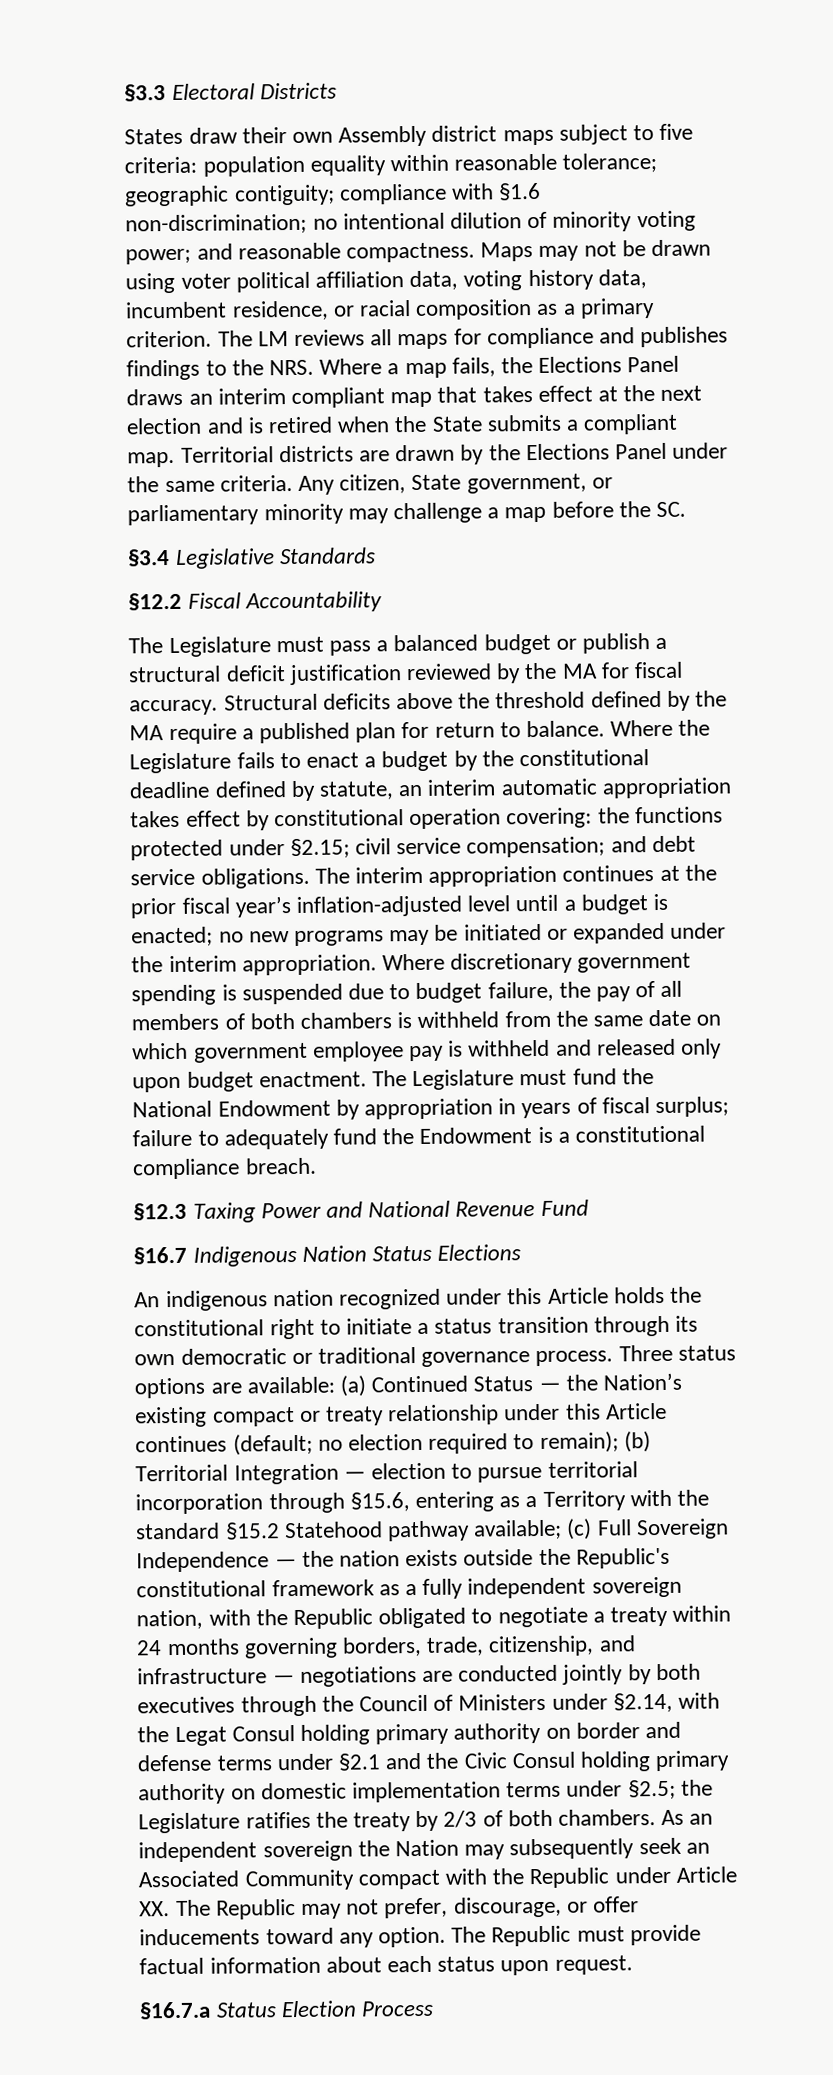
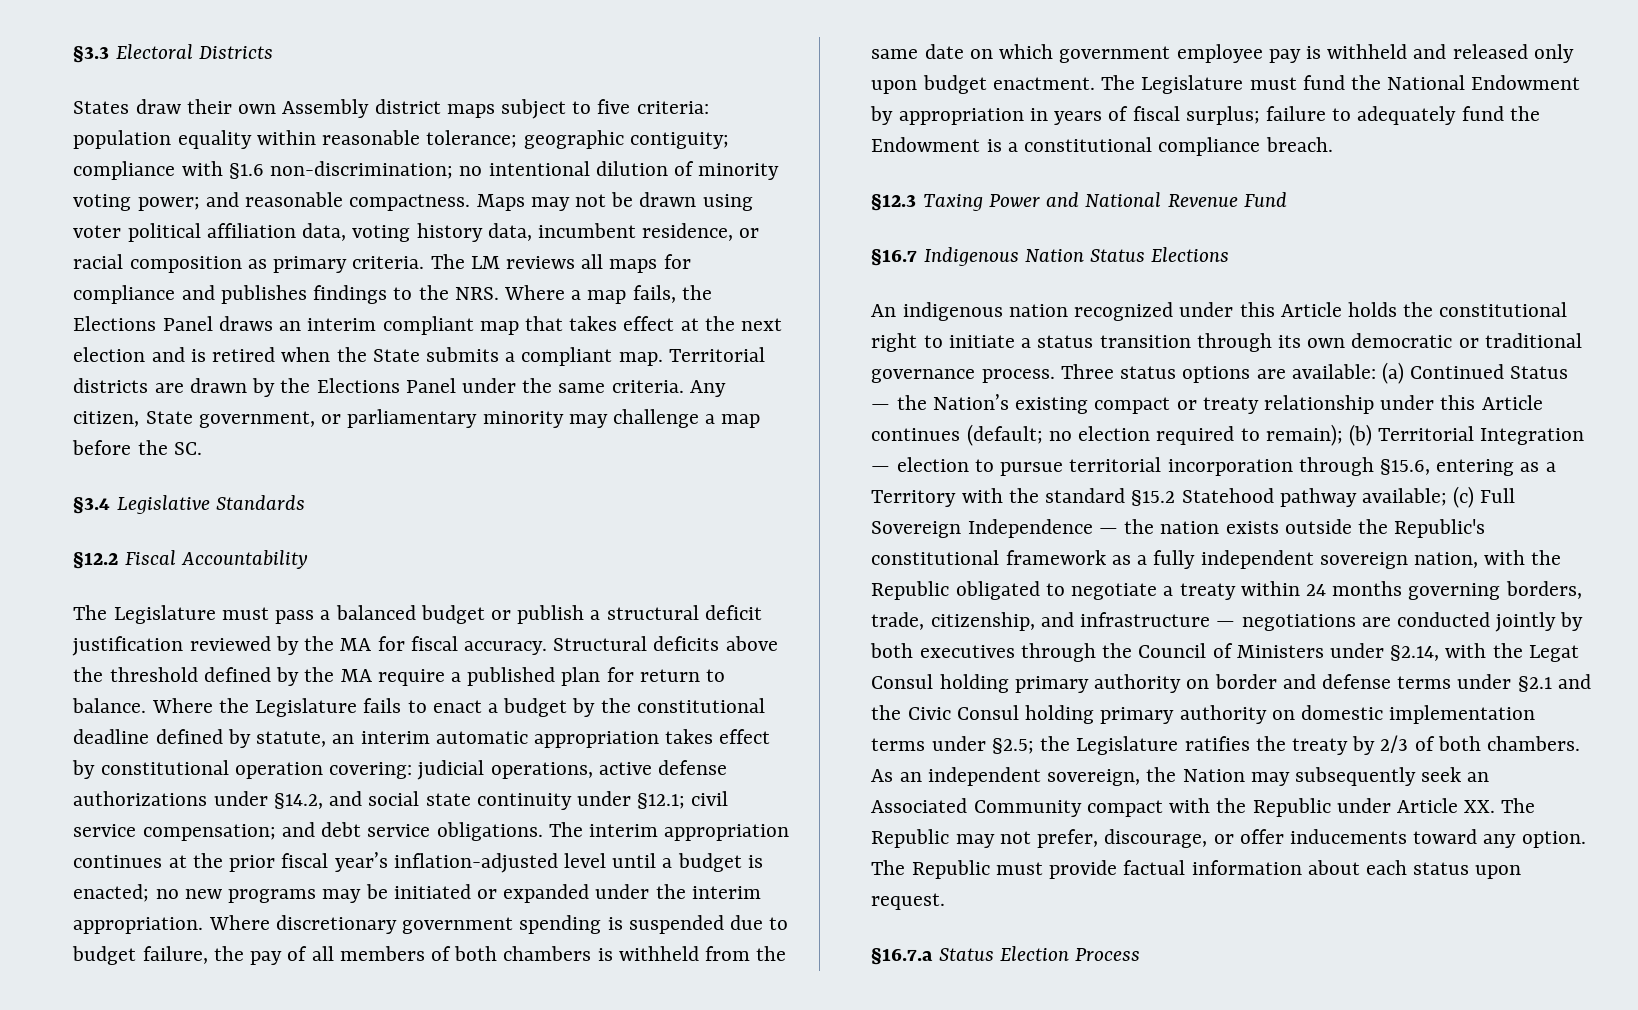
[562,298,655,319] [126,330,213,348] a primary criterion. -> [273,256,425,273] primary criteria.
[597,806,723,824] [130,838,350,861] the functions protected under §2.15; -> [417,760,727,780] [73,791,686,810] judicial operations, active defense authorizations under §14.2, and social state continuity under §12.1;
[262,1840,353,1862] sovereign -> [1047,769,1141,786] sovereign,

